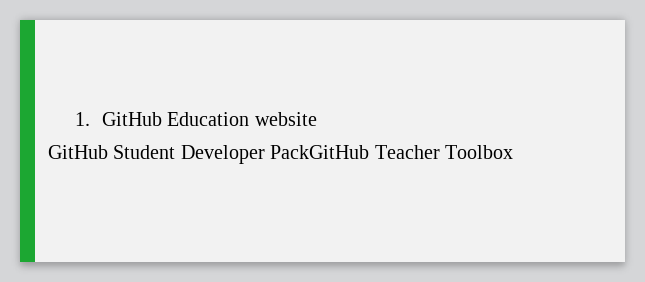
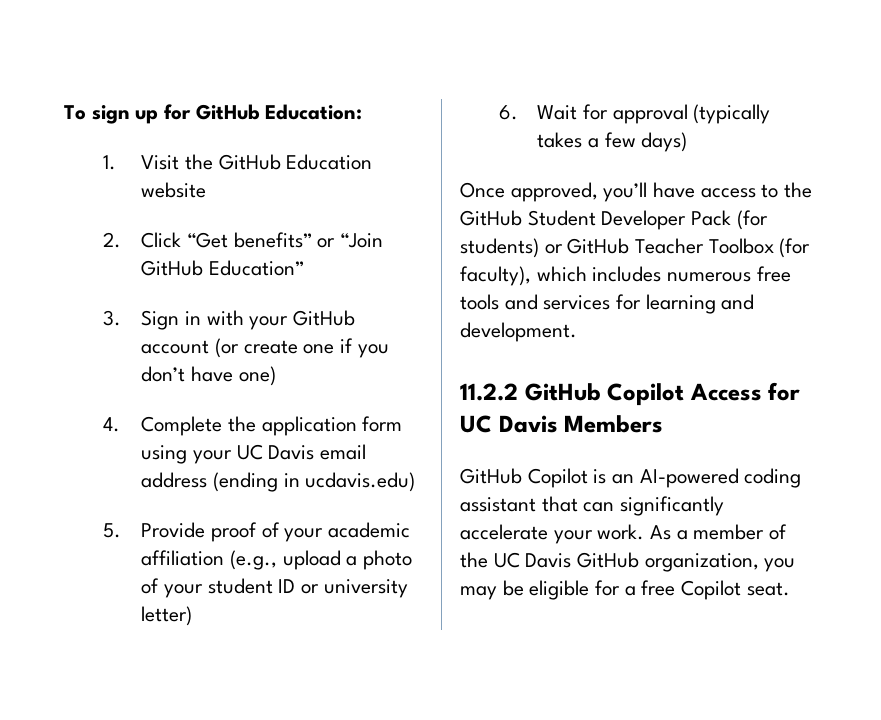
[74,112,317,126] [48,145,513,164] 1. GitHub Education website // GitHub Student Developer PackGitHub Teacher Toolbox -> [64,104,363,124] [102,154,373,170] [141,182,207,198] [102,232,384,248] [141,260,305,276] [102,310,356,330] [141,338,389,358] [141,366,276,386] [102,416,403,436] [141,444,367,464] [141,472,416,492] [102,522,411,542] [141,550,413,570] [141,578,408,598] [141,606,193,626] [498,104,771,124] [537,132,688,152] [460,182,813,202] [460,210,768,230] [460,238,811,258] [460,266,791,286] [460,294,755,314] [460,322,577,342] [460,382,801,406] [460,415,664,433] [460,468,802,488] [460,496,725,516] [460,524,788,544] [460,552,796,572] [460,580,790,600] To sign up for GitHub Education: // 1. Visit the GitHub Education website // 2. Click “Get benefits” or “Join GitHub Education” // 3. Sign in with your GitHub account (or create one if you don’t have one) // 4. Complete the application form using your UC Davis email address (ending in ucdavis.edu) // 5. Provide proof of your academic affiliation (e.g., upload a photo of your student ID or university letter) // 6. Wait for approval (typically takes a few days) // Once approved, you’ll have access to the GitHub Student Developer Pack (for students) or GitHub Teacher Toolbox (for faculty), which includes numerous free tools and services for learning and development. // 11.2.2 GitHub Copilot Access for UC Davis Members // GitHub Copilot is an AI-powered coding assistant that can significantly accelerate your work. As a member of the UC Davis GitHub organization, you may be eligible for a free Copilot seat.

